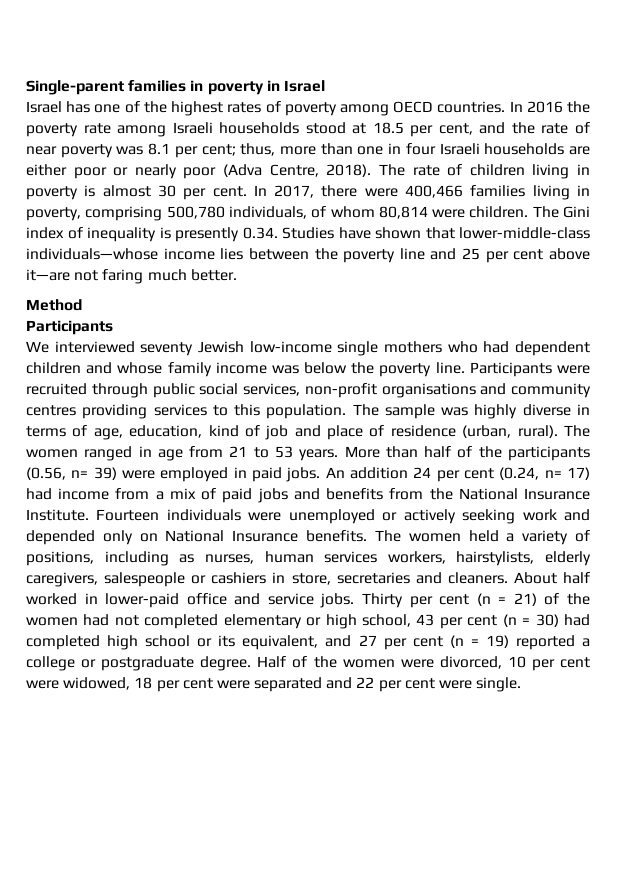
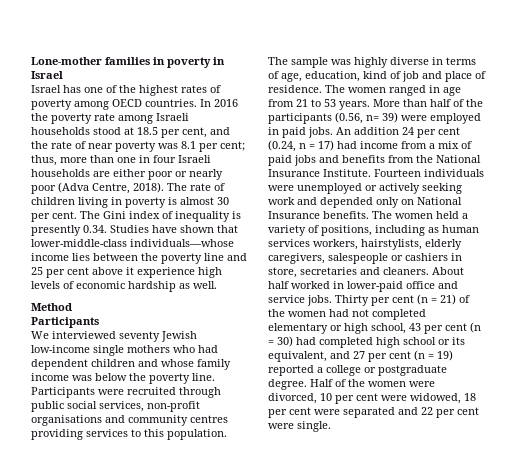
[26,80,124,95] Single-parent -> [31,57,102,65] Lone-mother
[253,185,591,200] [26,206,529,221] In 2017, there were 400,466 families living in poverty, comprising 500,780 individuals, of whom 80,814 were children. -> (77, 215) none
[26,269,237,284] it—are not faring much better. -> [126,267,222,278] [31,281,217,292] it experience high levels of economic hardship as well.
[390,425,558,438] residence (urban, rural). -> [268,85,322,93] residence.
[544,470,562,478] n= -> [299,143,315,149] n =
[204,554,254,564] nurses, -> (439, 230) none

